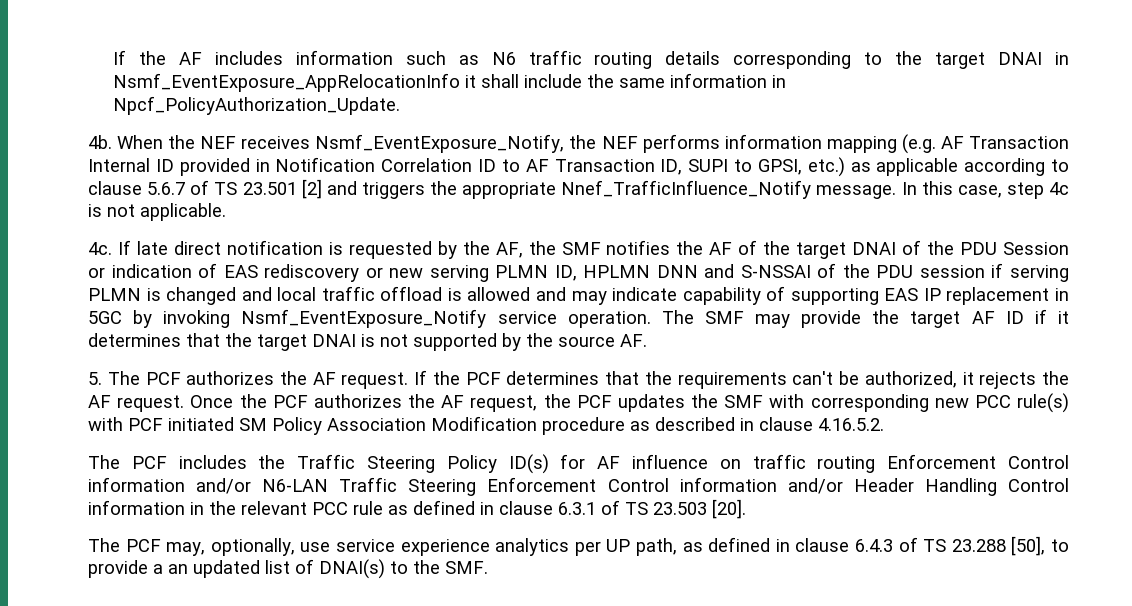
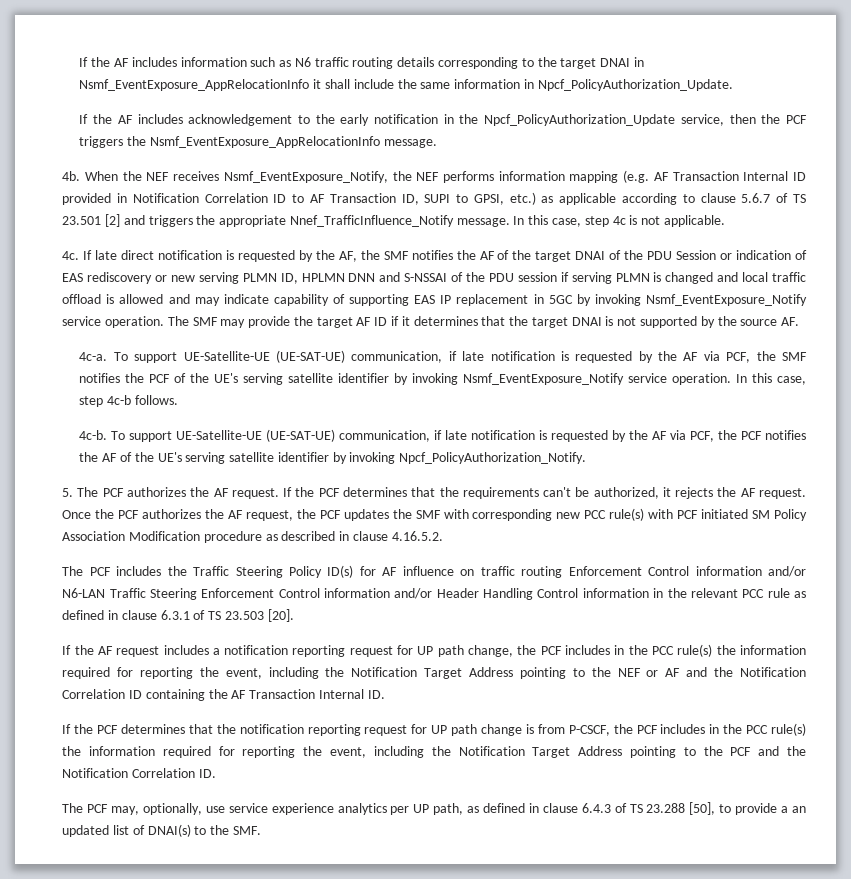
(401, 105) none -> [79,114,807,126] [79,136,437,148] // If the AF includes acknowledgement to the early notification in the Npcf_PolicyAuthorization_Update service, then the PCF triggers the Nsmf_EventExposure_AppRelocationInfo message.
(648, 340) none -> [79,350,807,363] [79,373,807,385] [79,395,178,407] [79,429,807,442] [79,452,587,464] // 4c-a. To support UE-Satellite-UE (UE-SAT-UE) communication, if late notification is requested by the AF via PCF, the SMF notifies the PCF of the UE's serving satellite identifier by invoking Nsmf_EventExposure_Notify service operation. In this case, step 4c-b follows. // 4c-b. To support UE-Satellite-UE (UE-SAT-UE) communication, if late notification is requested by the AF via PCF, the PCF notifies the AF of the UE's serving satellite identifier by invoking Npcf_PolicyAuthorization_Notify.
(747, 509) none -> [62,644,807,657] [62,667,807,679] [62,689,385,701] [62,723,807,736] [62,746,806,758] [62,768,216,778] // If the AF request includes a notification reporting request for UP path change, the PCF includes in the PCC rule(s) the information required for reporting the event, including the Notification Target Address pointing to the NEF or AF and the Notification Correlation ID containing the AF Transaction Internal ID. // If the PCF determines that the notification reporting request for UP path change is from P-CSCF, the PCF includes in the PCC rule(s) the information required for reporting the event, including the Notification Target Address pointing to the PCF and the Notification Correlation ID.

